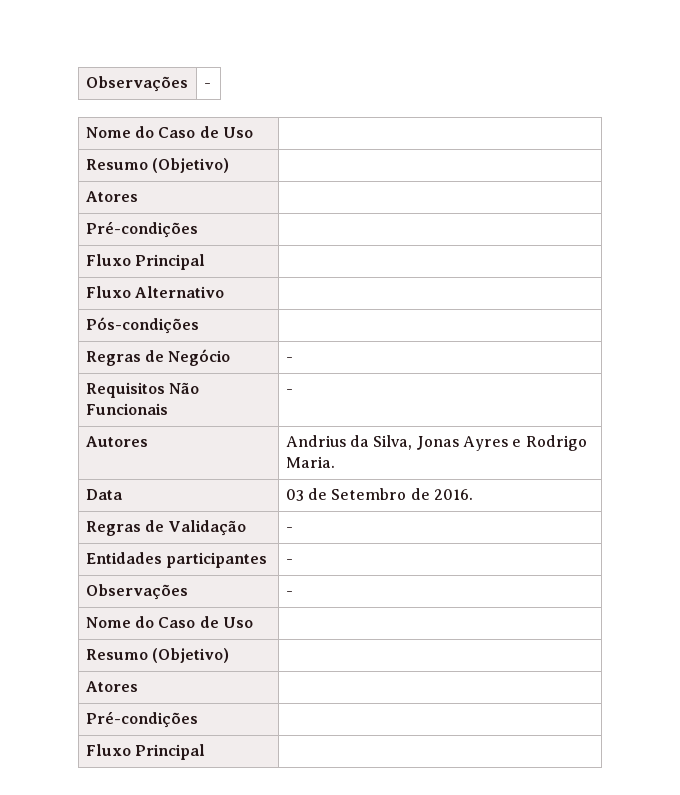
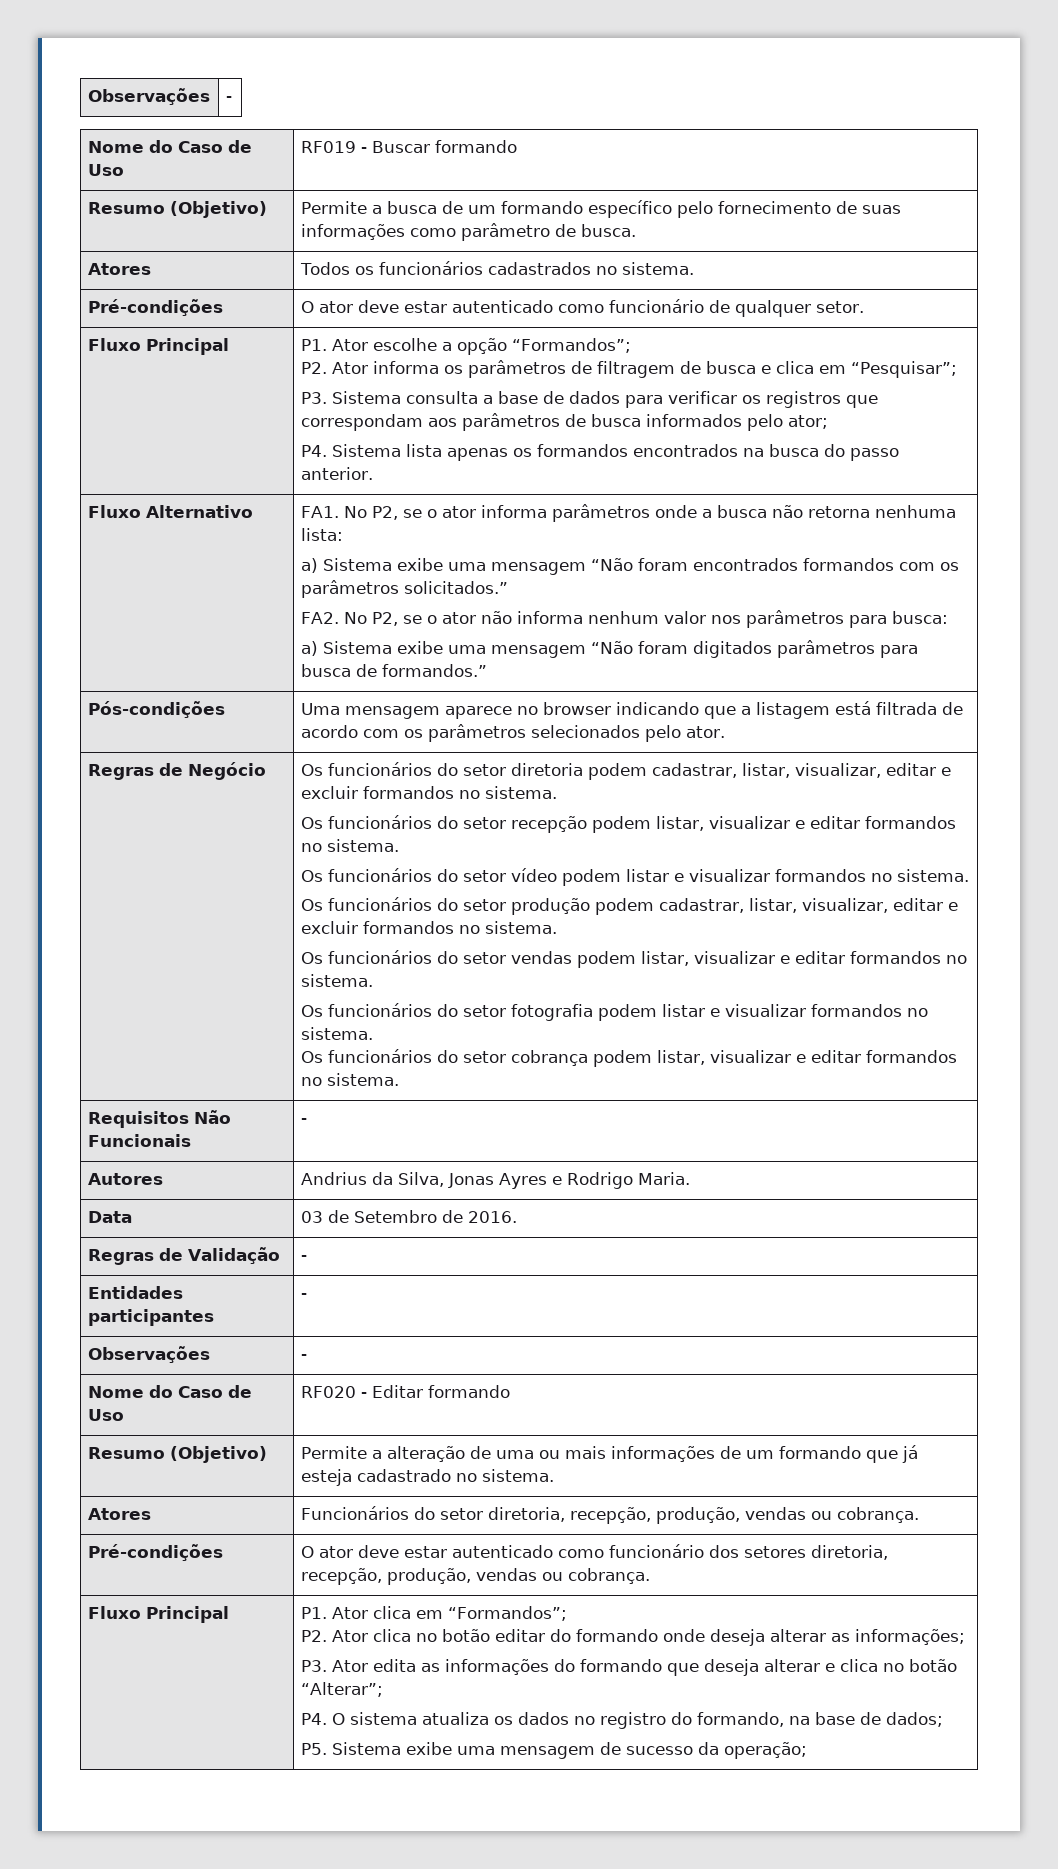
[85,76,188,92] [203,83,211,88] [85,126,254,138] [85,158,230,173] [85,191,138,202] [85,221,198,238] [85,254,206,270] [85,286,225,298] [85,317,199,334] [85,349,231,366] [285,357,293,362] Observações | - // Nome do Caso de Uso | // Resumo (Objetivo) | // Atores | // Pré-condições | // Fluxo Principal | // Fluxo Alternativo | // Pós-condições | // Regras de Negócio | - -> [87,88,210,105] [225,96,232,102] [87,140,252,153] [87,164,124,176] [300,140,517,153] [87,201,267,218] [300,200,901,218] [300,223,636,241] [87,263,151,275] [299,261,695,275] [87,299,223,316] [300,299,864,317] [87,338,229,355] [300,338,631,355] [300,360,957,378] [300,391,878,408] [300,413,828,431] [300,444,899,461] [300,467,373,480] [87,505,253,518] [300,504,956,522] [300,528,343,541] [300,558,959,575] [300,580,508,598] [300,610,948,628] [300,640,918,658] [300,664,487,677] [87,701,225,718] [300,701,963,719] [300,724,725,742] [87,762,266,780] [300,762,951,780] [300,786,557,799] [300,815,956,833] [300,839,399,852] [300,868,969,886] [300,897,958,915] [300,921,557,934] [300,950,967,968] [300,974,373,987] [300,1003,928,1021] [300,1027,373,1040] [300,1049,957,1067] [300,1073,399,1086] Observações | - // Nome do Caso de Uso | RF019 - Buscar formando // Resumo (Objetivo) | Permite a busca de um formando específico pelo fornecimento de suas informações como parâmetro de busca. // Atores | Todos os funcionários cadastrados no sistema. // Pré-condições | O ator deve estar autenticado como funcionário de qualquer setor. // Fluxo Principal | P1. Ator escolhe a opção “Formandos”; // P2. Ator informa os parâmetros de filtragem de busca e clica em “Pesquisar”; // P3. Sistema consulta a base de dados para verificar os registros que correspondam aos parâmetros de busca informados pelo ator; // P4. Sistema lista apenas os formandos encontrados na busca do passo anterior. // Fluxo Alternativo | FA1. No P2, se o ator informa parâmetros onde a busca não retorna nenhuma lista: // a) Sistema exibe uma mensagem “Não foram encontrados formandos com os parâmetros solicitados.” // FA2. No P2, se o ator não informa nenhum valor nos parâmetros para busca: // a) Sistema exibe uma mensagem “Não foram digitados parâmetros para busca de formandos.” // Pós-condições | Uma mensagem aparece no browser indicando que a listagem está filtrada de acordo com os parâmetros selecionados pelo ator. // Regras de Negócio | Os funcionários do setor diretoria podem cadastrar, listar, visualizar, editar e excluir formandos no sistema. // Os funcionários do setor recepção podem listar, visualizar e editar formandos no sistema. // Os funcionários do setor vídeo podem listar e visualizar formandos no sistema. // Os funcionários do setor produção podem cadastrar, listar, visualizar, editar e excluir formandos no sistema. // Os funcionários do setor vendas podem listar, visualizar e editar formandos no sistema. // Os funcionários do setor fotografia podem listar e visualizar formandos no sistema. // Os funcionários do setor cobrança podem listar, visualizar e editar formandos no sistema.
[85,648,230,663] [85,681,138,692] [85,711,198,728] [85,744,206,760] // Resumo (Objetivo) | // Atores | // Pré-condições | // Fluxo Principal | -> [300,1385,510,1398] [87,1446,267,1463] [300,1445,918,1463] [300,1469,554,1486] [87,1508,151,1520] [300,1506,919,1524] [87,1544,223,1561] [300,1544,888,1560] [300,1568,650,1585] [87,1606,229,1623] [300,1606,567,1621] [300,1629,965,1646] [300,1659,957,1676] [300,1682,383,1697] [300,1712,943,1729] [300,1742,807,1759] RF020 - Editar formando // Resumo (Objetivo) | Permite a alteração de uma ou mais informações de um formando que já esteja cadastrado no sistema. // Atores | Funcionários do setor diretoria, recepção, produção, vendas ou cobrança. // Pré-condições | O ator deve estar autenticado como funcionário dos setores diretoria, recepção, produção, vendas ou cobrança. // Fluxo Principal | P1. Ator clica em “Formandos”; // P2. Ator clica no botão editar do formando onde deseja alterar as informações; // P3. Ator edita as informações do formando que deseja alterar e clica no botão “Alterar”; // P4. O sistema atualiza os dados no registro do formando, na base de dados; // P5. Sistema exibe uma mensagem de sucesso da operação;

